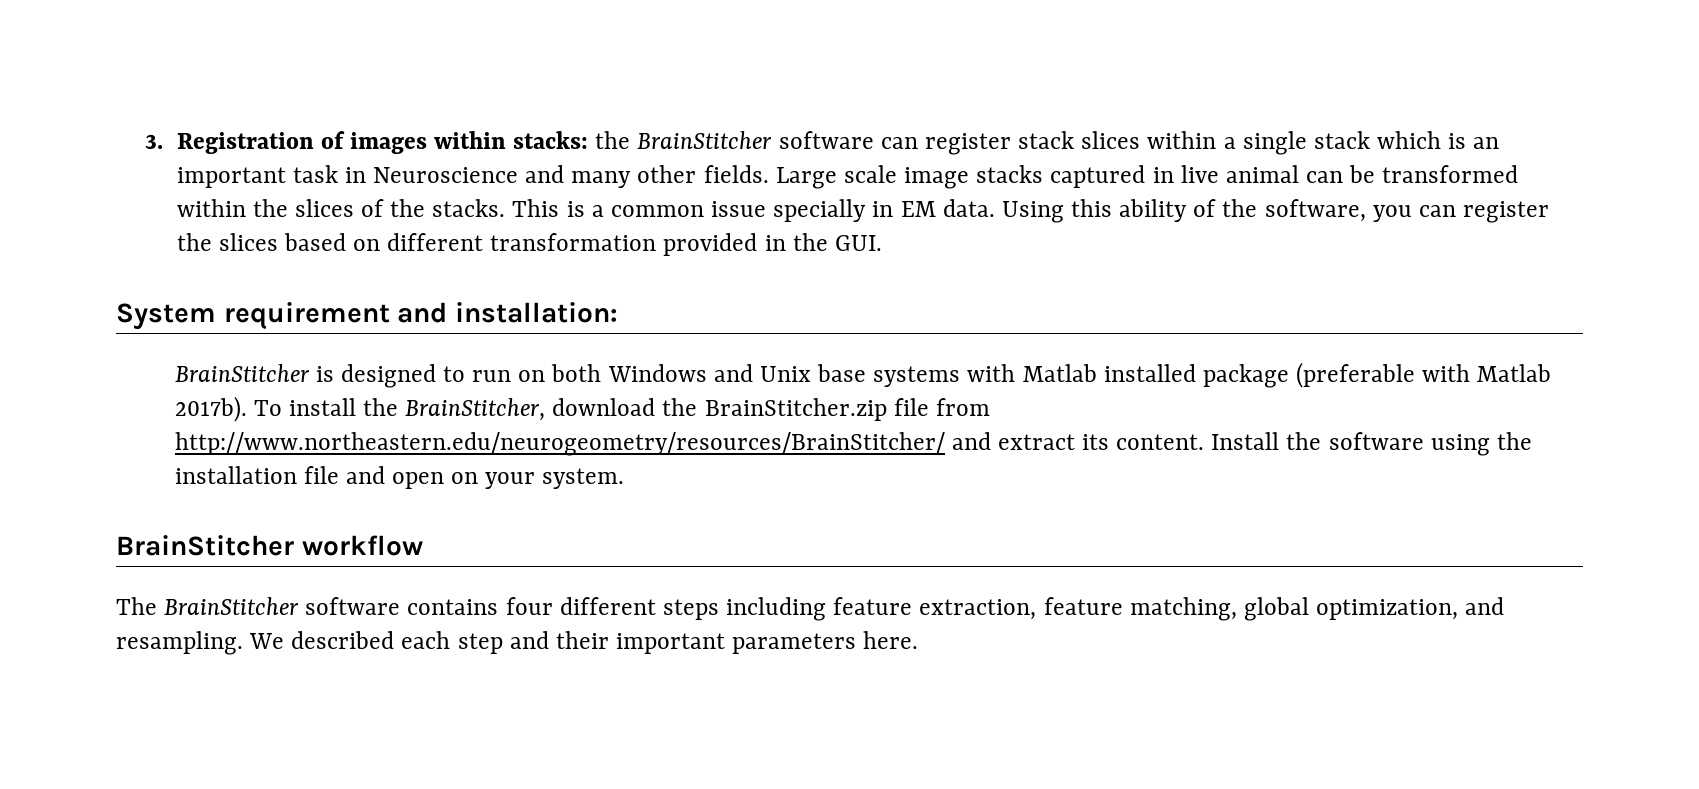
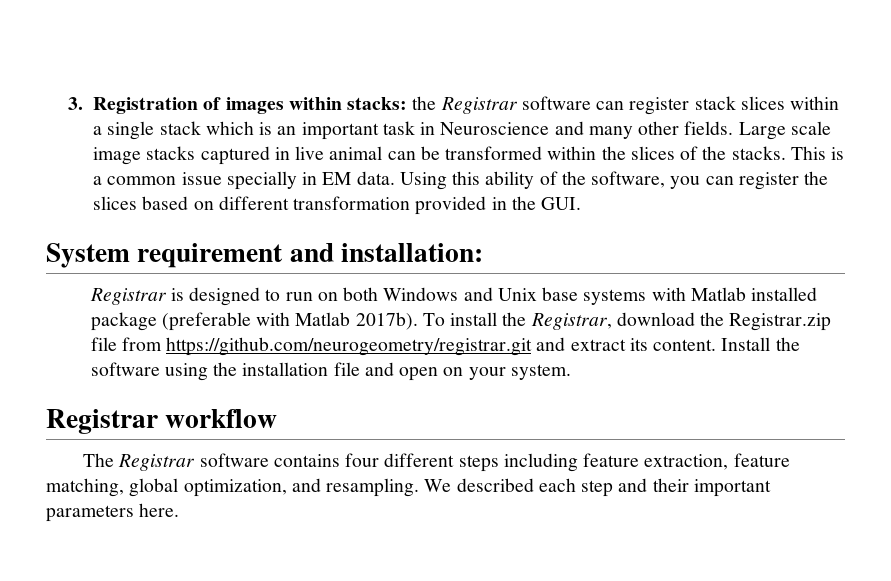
[637,131,773,149] BrainStitcher -> [440,97,518,114] Registrar
[174,364,310,382] BrainStitcher -> [89,288,167,305] Registrar
[405,398,546,421] BrainStitcher, -> [530,313,612,330] Registrar,
[704,398,887,421] BrainStitcher.zip -> [729,313,832,331] Registrar.zip
[174,432,945,456] http://www.northeastern.edu/neurogeometry/resources/BrainStitcher/ -> [166,337,533,356] https://github.com/neurogeometry/registrar.git
[116,535,294,556] BrainStitcher -> [46,409,158,434] Registrar
[164,597,300,615] BrainStitcher -> [118,454,196,471] Registrar

